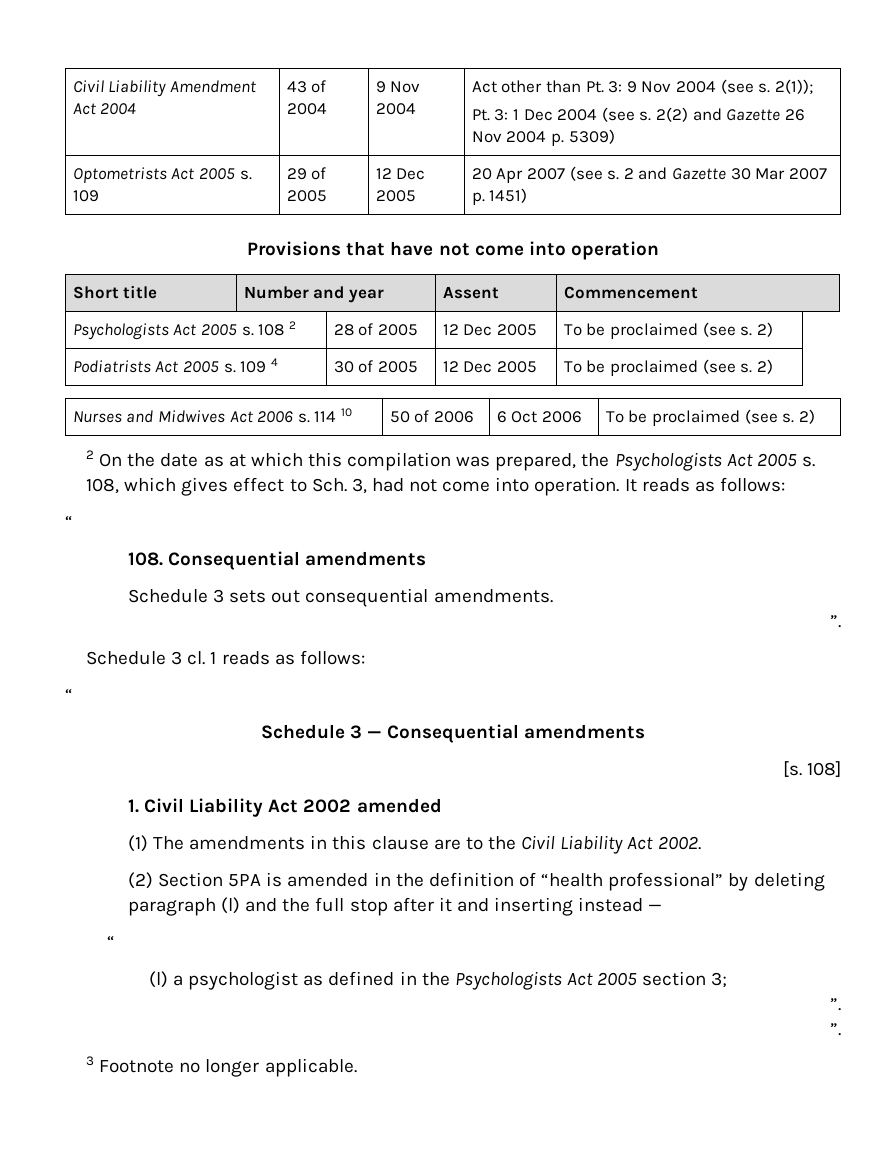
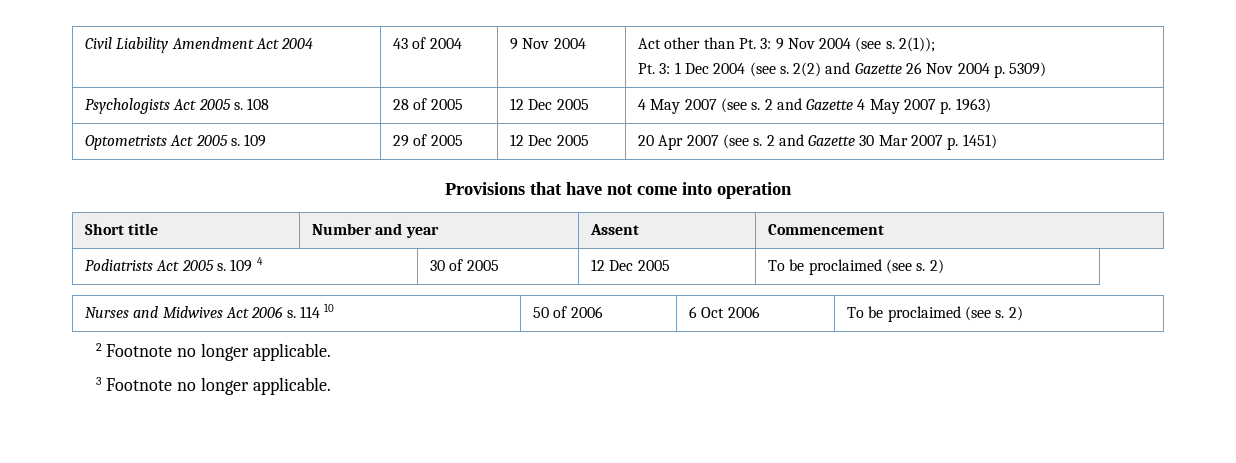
(615, 136) none -> [84,98,270,114] [392,98,463,110] [509,98,589,110] [637,98,991,114] // Psychologists Act 2005 s. 108 | 28 of 2005 | 12 Dec 2005 | 4 May 2007 (see s. 2 and Gazette 4 May 2007 p. 1963)
[72,321,296,340] [333,323,418,336] [442,324,537,336] [563,322,773,339] // Psychologists Act 2005 s. 108 2 | 28 of 2005 | 12 Dec 2005 | To be proclaimed (see s. 2) -> (884, 229) none
[99,452,815,471] [85,477,785,496] [65,516,73,528] [127,551,427,570] [127,588,553,607] [830,615,841,628] [85,650,365,665] [65,689,73,701] [260,724,646,743] [782,761,841,777] [127,798,442,817] [127,835,701,854] [127,872,825,891] [127,897,663,916] [106,936,115,948] [148,971,728,990] [830,998,841,1011] [830,1023,841,1036] On the date as at which this compilation was prepared, the Psychologists Act 2005 s. 108, which gives effect to Sch. 3, had not come into operation. It reads as follows: // “ // 108. Consequential amendments // Schedule 3 sets out consequential amendments. // ”. // Schedule 3 cl. 1 reads as follows: // “ // Schedule 3 — Consequential amendments // [s. 108] // 1. Civil Liability Act 2002 amended // (1) The amendments in this clause are to the Civil Liability Act 2002. // (2) Section 5PA is amended in the definition of “health professional” by deleting paragraph (l) and the full stop after it and inserting instead — // “ // (l) a psychologist as defined in the Psychologists Act 2005 section 3; // ”. // ”. -> [106,343,331,361] Footnote no longer applicable.

